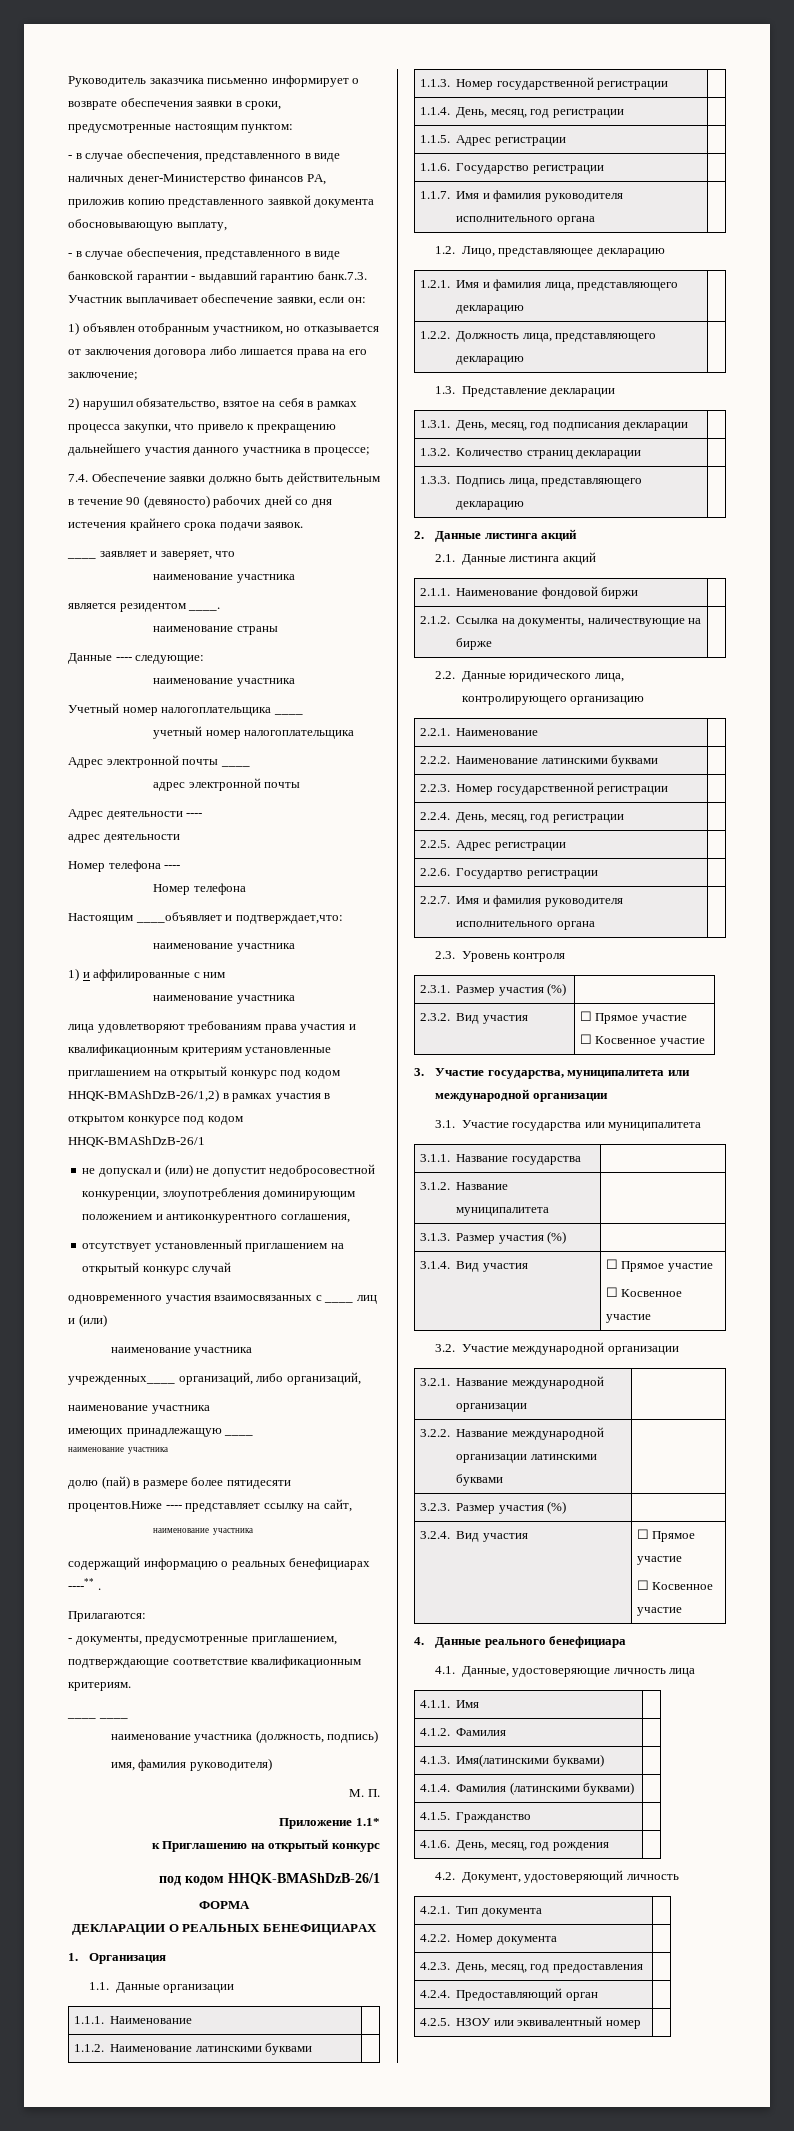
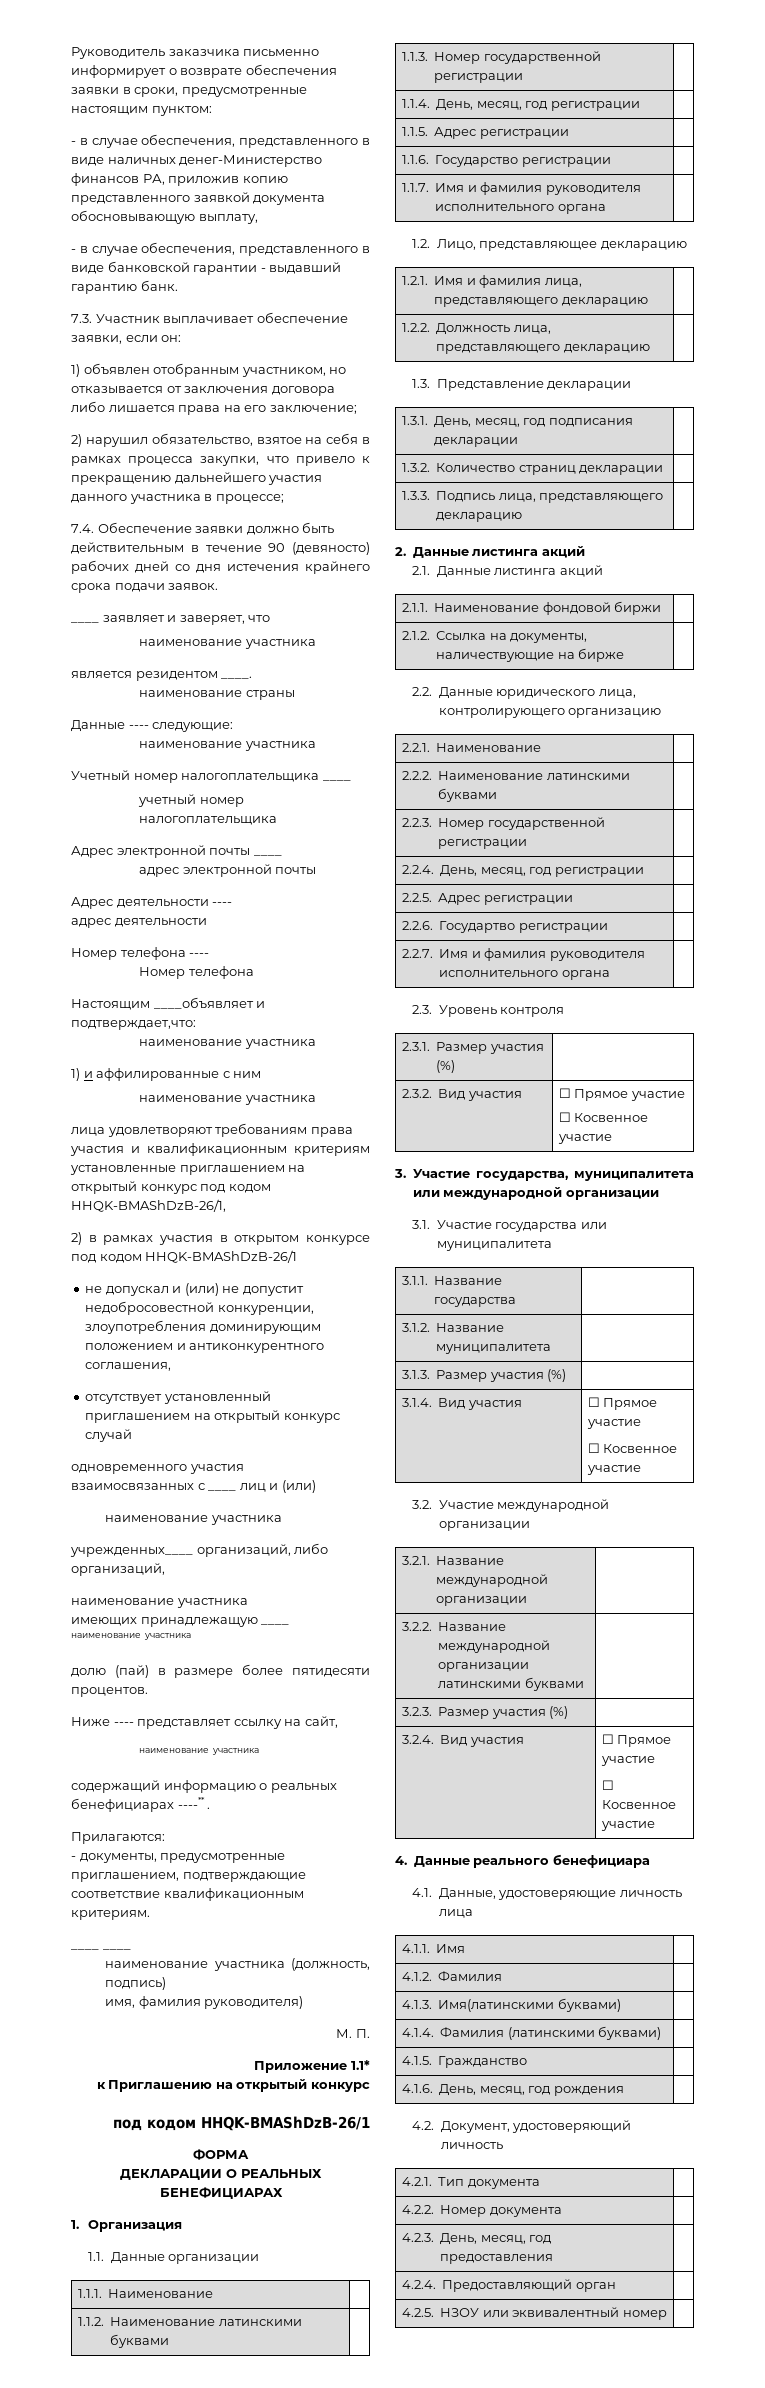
[317,271,367,280] банк.7.3. -> [140,280,178,291] [71,314,92,323] банк. // 7.3.
[68,1089,219,1102] HHQK-BMAShDzB-26/1,2) -> [71,1199,226,1212] [71,1232,82,1245] HHQK-BMAShDzB-26/1, // 2)
[68,1501,162,1512] процентов.Ниже -> [71,1687,148,1697] [71,1717,110,1726] процентов. // Ниже

